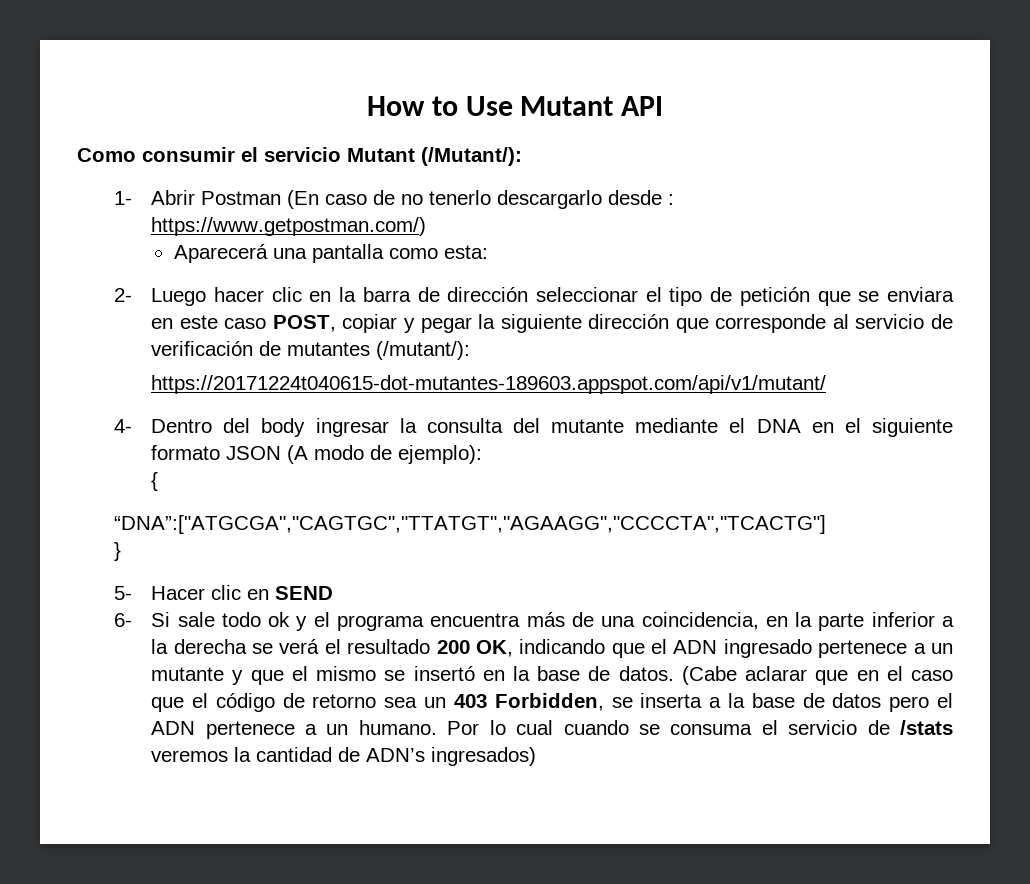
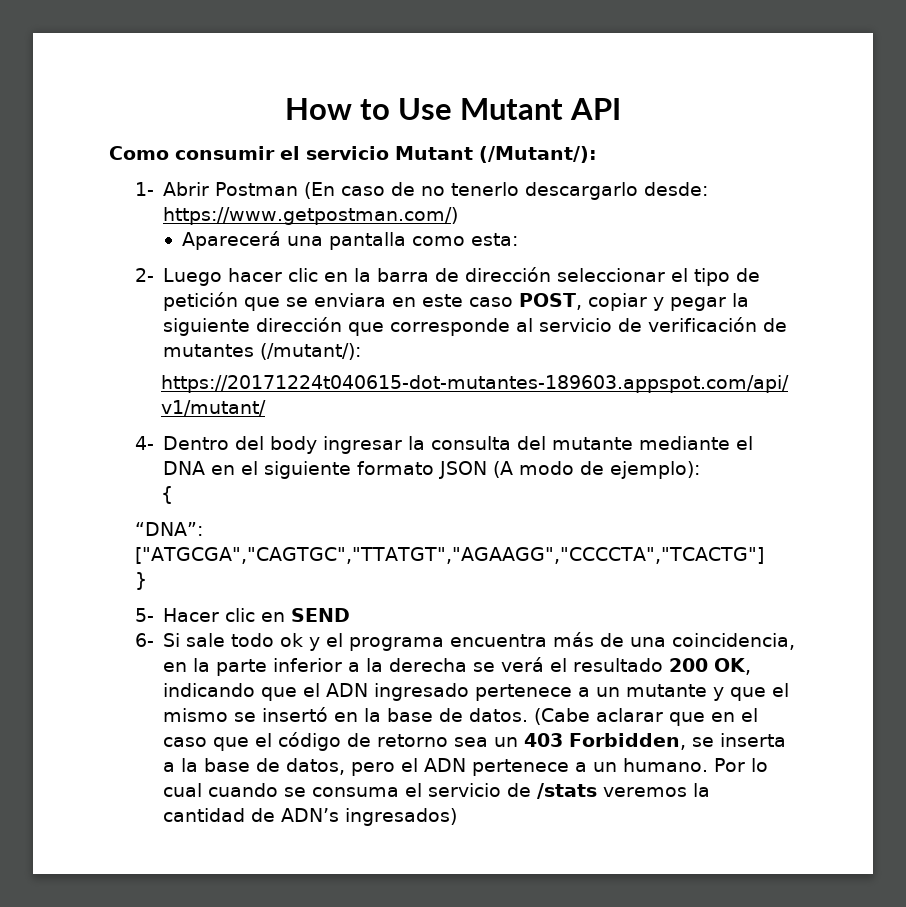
[608,190,675,205] desde : -> [644,182,709,196] desde:
[114,515,827,534] “DNA”:["ATGCGA","CAGTGC","TTATGT","AGAAGG","CCCCTA","TCACTG"] -> [134,522,203,536] [134,547,764,564] “DNA”: ["ATGCGA","CAGTGC","TTATGT","AGAAGG","CCCCTA","TCACTG"]
[832,693,882,708] datos -> [286,758,346,775] datos,

